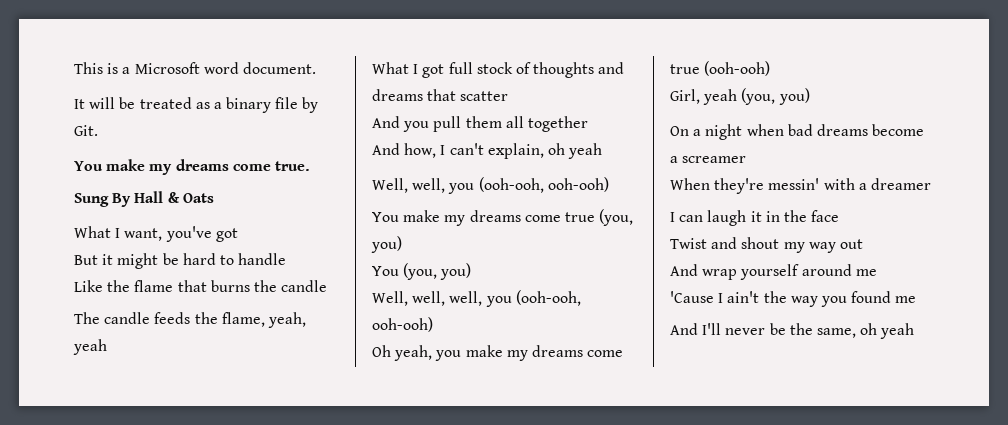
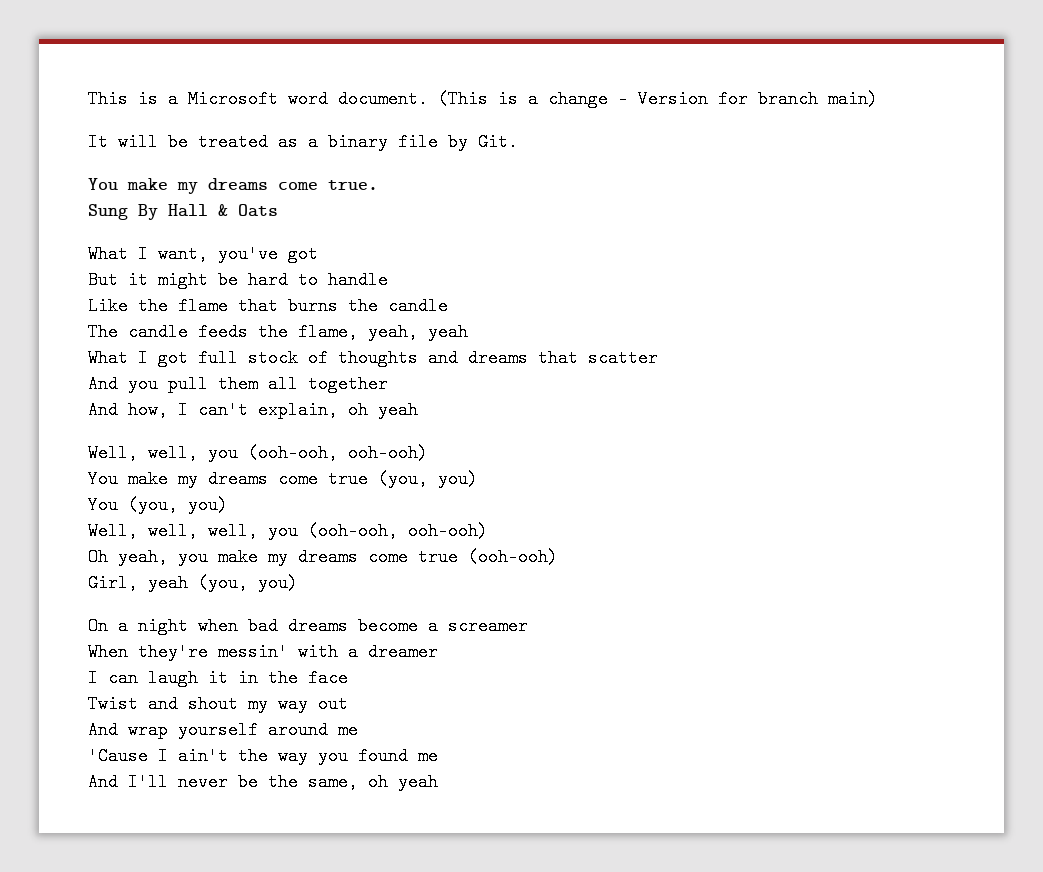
(316, 68) none -> [438,90,878,108] (This is a change – Version for branch main)

